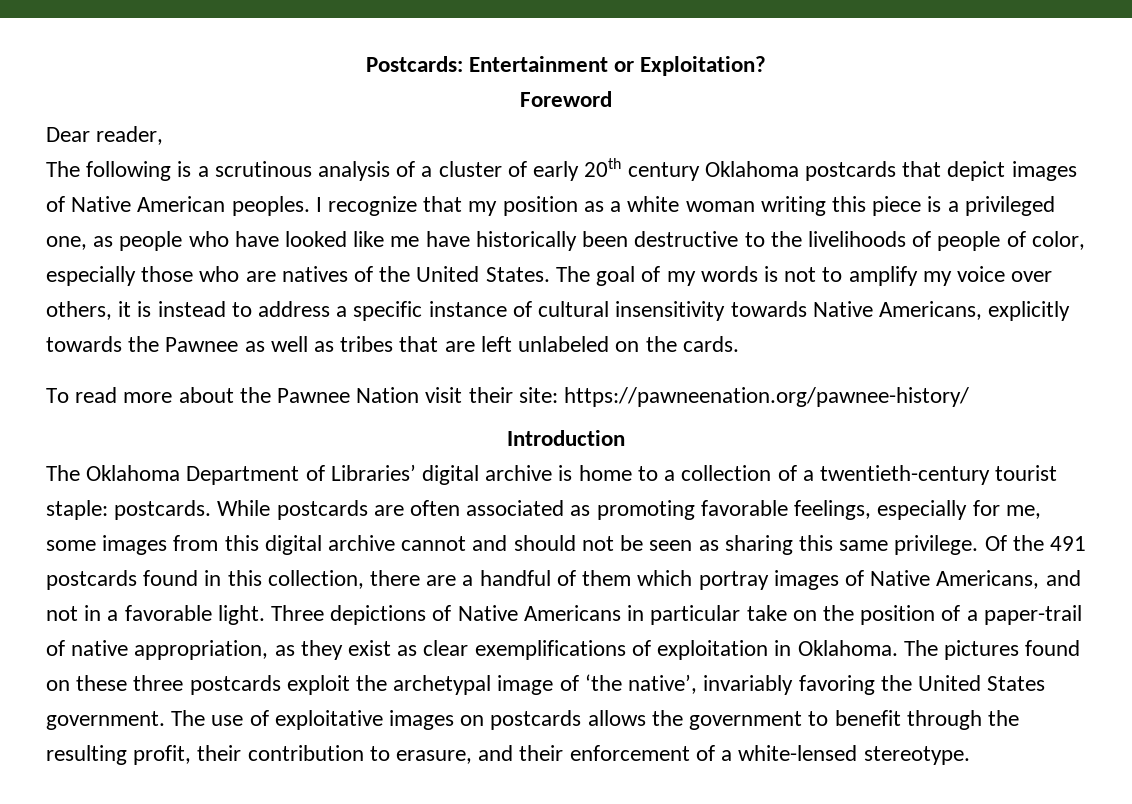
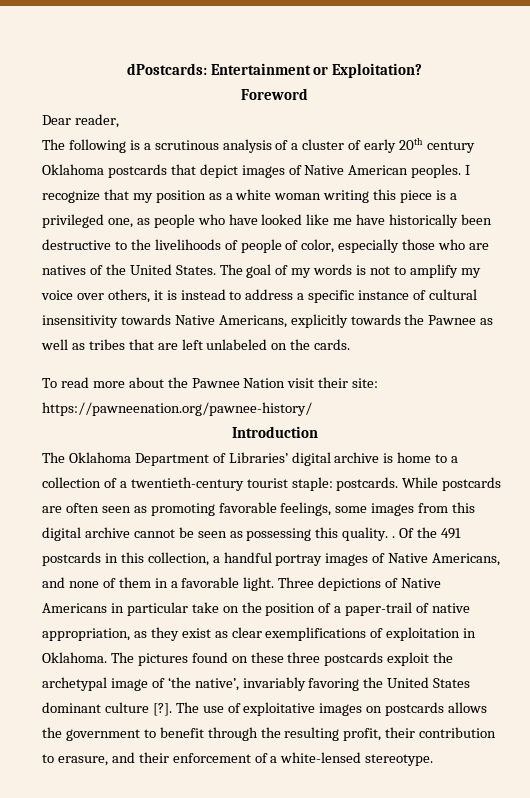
[365,56,463,72] Postcards: -> [126,63,207,75] dPostcards:
[466,500,565,516] associated -> [101,506,131,513] seen
[877,500,1041,520] especially for me, -> (332, 509) none
[472,535,979,555] and should not be seen as sharing this same privilege. -> [178,527,396,541] be seen as possessing this quality. .
[143,570,199,586] found -> (101, 559) none
[370,570,693,586] there are a handful of them which -> [212,552,272,563] a handful
[46,606,78,621] not -> [68,577,151,588] none of them
[46,711,165,730] government. -> [42,702,172,716] dominant culture [?].

